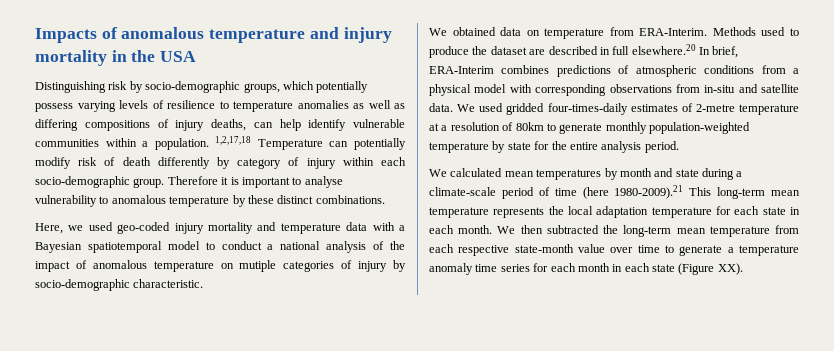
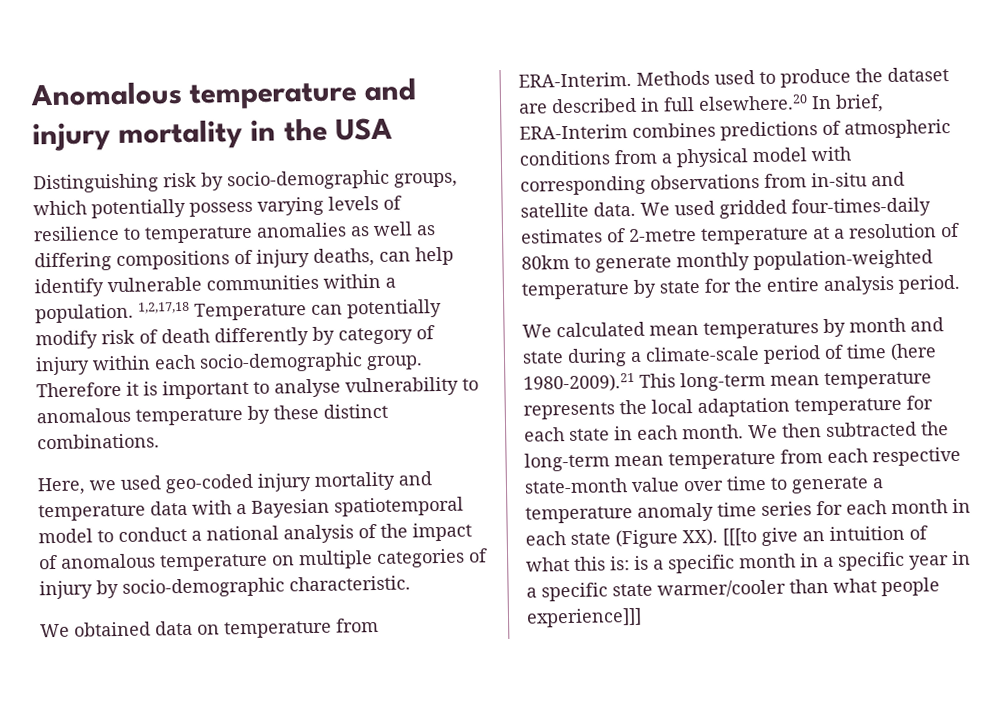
[35,27,205,43] Impacts of anomalous -> [30,81,182,107] Anomalous
[239,260,277,272] mutiple -> [298,550,373,570] multiple
(743, 269) none -> [722,525,928,547] [526,550,971,574] [526,577,940,602] [526,607,642,628] [[[to give an intuition of what this is: is a specific month in a specific year in a specific state warmer/cooler than what people experience]]]

